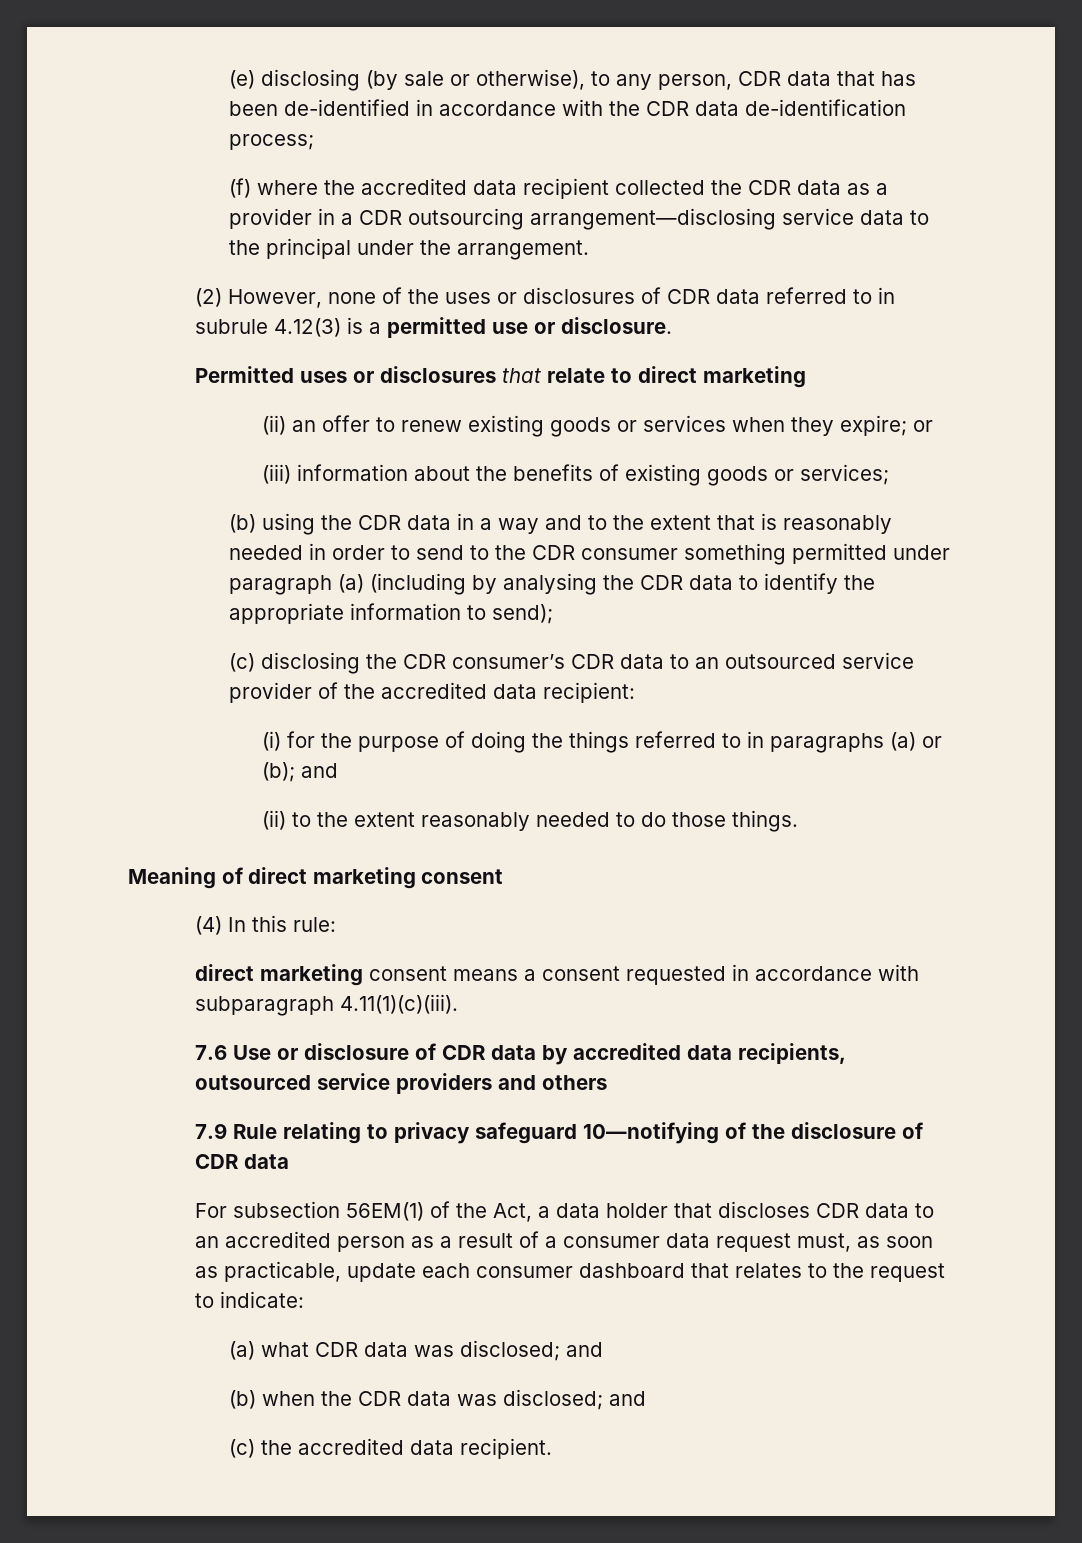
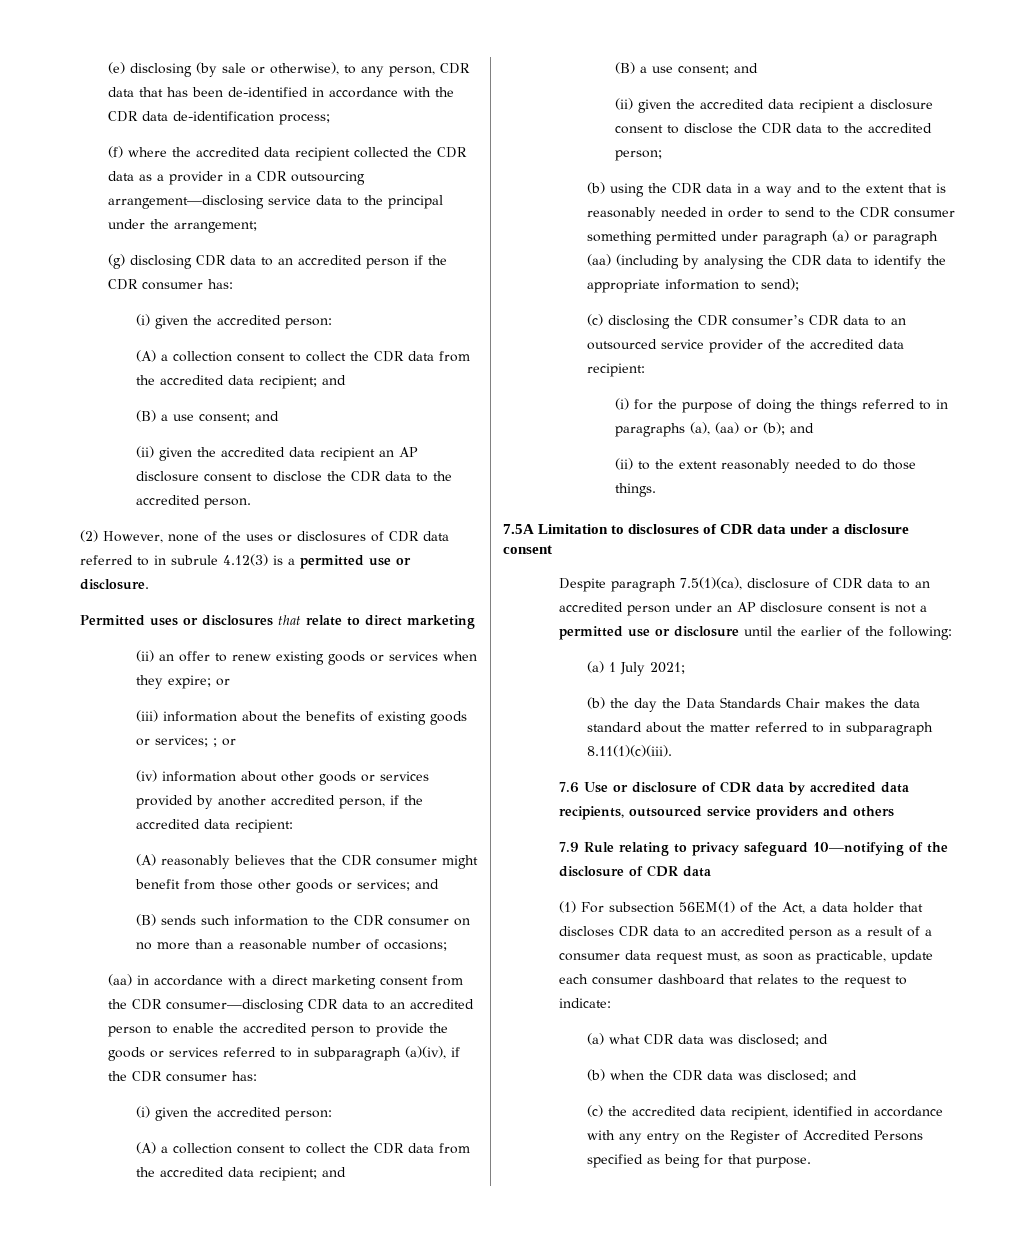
[456,240,589,260] arrangement. -> [173,221,257,233] [107,254,447,269] [107,279,233,290] [135,314,332,329] [135,350,470,362] [135,375,346,389] [135,410,279,423] [135,446,418,461] [135,471,452,482] [135,495,251,509] arrangement; // (g) disclosing CDR data to an accredited person if the CDR consumer has: // (i) given the accredited person: // (A) a collection consent to collect the CDR data from the accredited data recipient; and // (B) a use consent; and // (ii) given the accredited data recipient an AP disclosure consent to disclose the CDR data to the accredited person.
(890, 474) none -> [212,738,236,747] [135,770,429,785] [135,795,423,809] [135,819,293,833] [135,854,478,869] [134,879,439,893] [135,914,470,926] [135,939,447,951] [107,974,463,989] [107,999,474,1013] [107,1023,448,1037] [107,1046,460,1061] [107,1071,257,1082] [135,1106,332,1121] [135,1142,470,1154] [135,1167,346,1181] [614,62,758,75] [614,98,933,113] [614,123,932,134] [614,150,662,161] ; or // (iv) information about other goods or services provided by another accredited person, if the accredited data recipient: // (A) reasonably believes that the CDR consumer might benefit from those other goods or services; and // (B) sends such information to the CDR consumer on no more than a reasonable number of occasions; // (aa) in accordance with a direct marketing consent from the CDR consumer—disclosing CDR data to an accredited person to enable the accredited person to provide the goods or services referred to in subparagraph (a)(iv), if the CDR consumer has: // (i) given the accredited person: // (A) a collection consent to collect the CDR data from the accredited data recipient; and // (B) a use consent; and // (ii) given the accredited data recipient a disclosure consent to disclose the CDR data to the accredited person;
(364, 583) none -> [853,231,938,245] [586,254,611,266] or paragraph (aa)
[890,732,917,751] (a) -> [689,422,739,435] (a), (aa)
[128,867,504,889] [195,915,337,935] [195,964,920,986] [195,994,459,1016] Meaning of direct marketing consent // (4) In this rule: // direct marketing consent means a consent requested in accordance with subparagraph 4.11(1)(c)(iii). -> [503,524,910,534] [503,545,552,554] [558,577,930,592] [558,602,927,616] [558,626,952,640] [586,661,685,676] [586,697,920,712] [586,722,933,736] [586,745,672,757] 7.5A Limitation to disclosures of CDR data under a disclosure consent // Despite paragraph 7.5(1)(ca), disclosure of CDR data to an accredited person under an AP disclosure consent is not a permitted use or disclosure until the earlier of the following: // (a) 1 July 2021; // (b) the day the Data Standards Chair makes the data standard about the matter referred to in subparagraph 8.11(1)(c)(iii).
(290, 1161) none -> [558,901,576,913] (1)
[459,1438,552,1459] recipient. -> [730,1106,943,1120] [586,1130,923,1144] [586,1154,811,1168] recipient, identified in accordance with any entry on the Register of Accredited Persons specified as being for that purpose.

